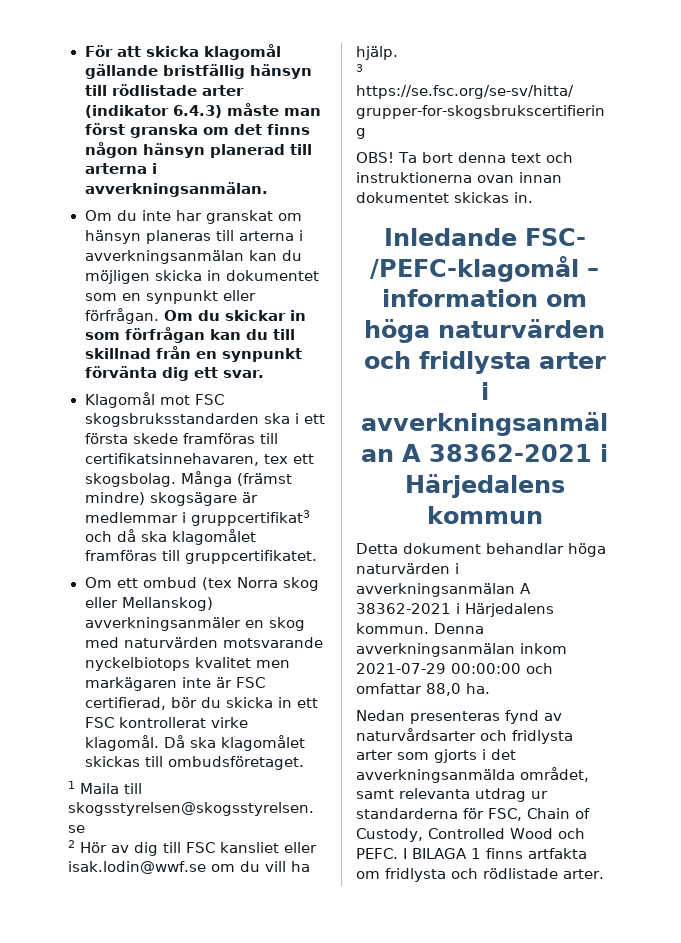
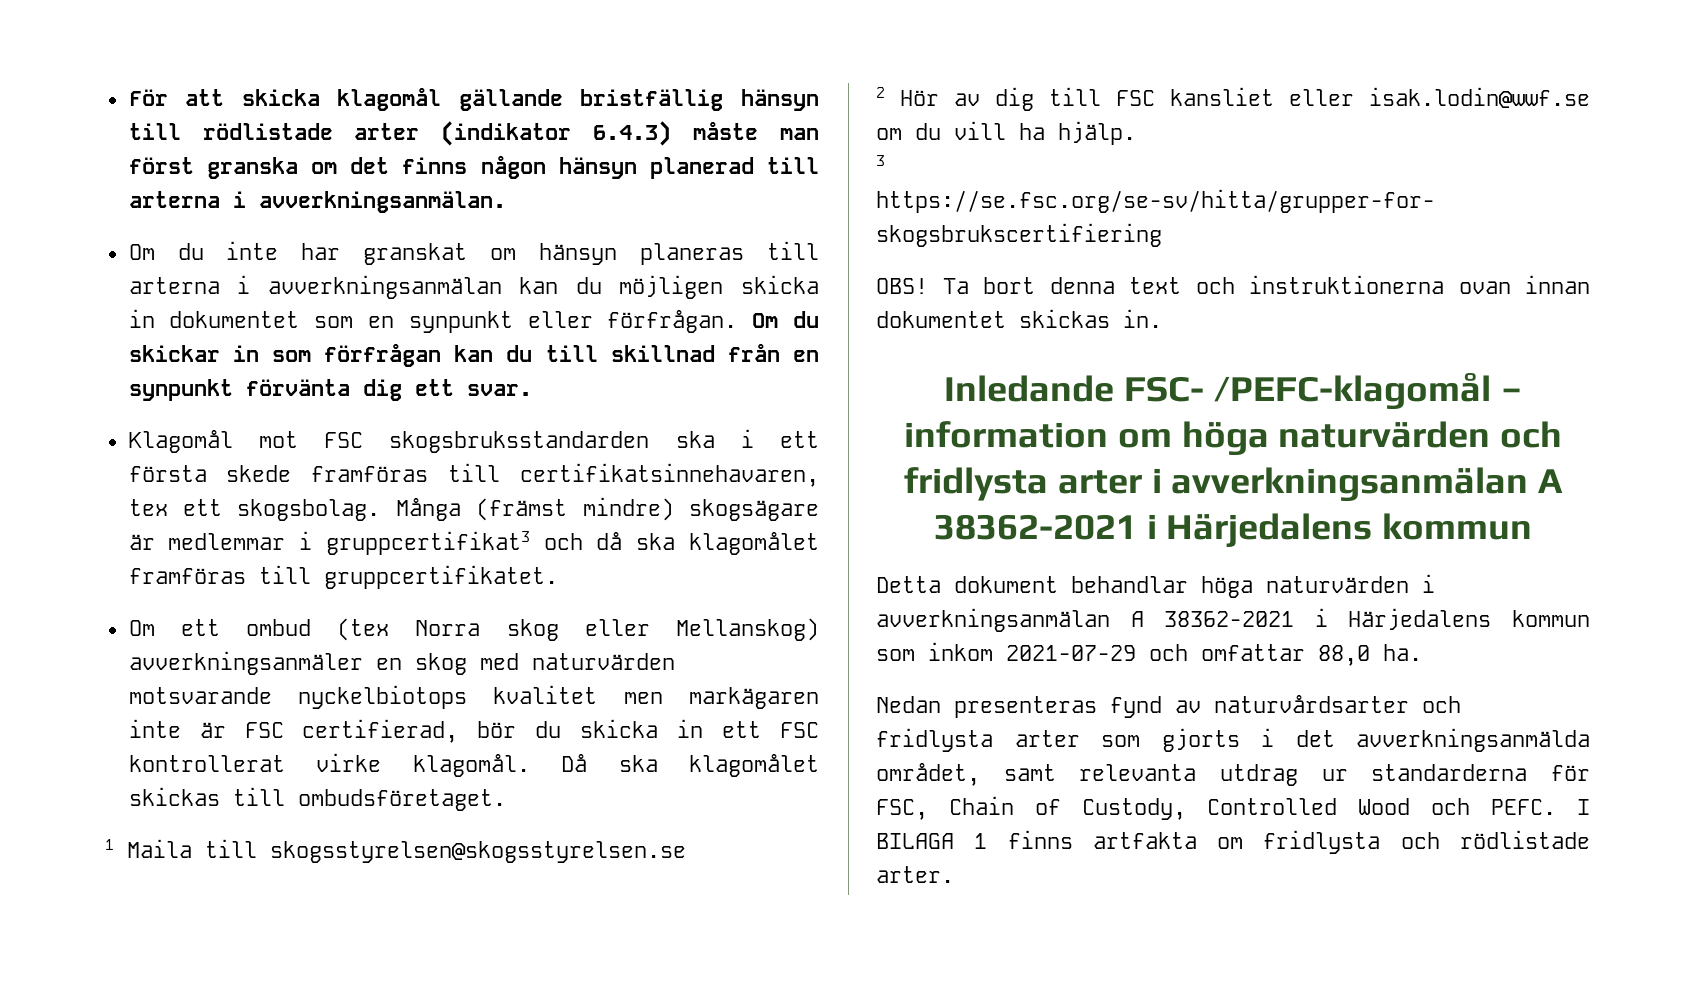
[356,623,484,634] [356,643,515,657] kommun. Denna avverkningsanmälan -> [1512,610,1590,627] [876,649,915,661] kommun som
[451,663,521,674] 00:00:00 -> (1136, 653) none

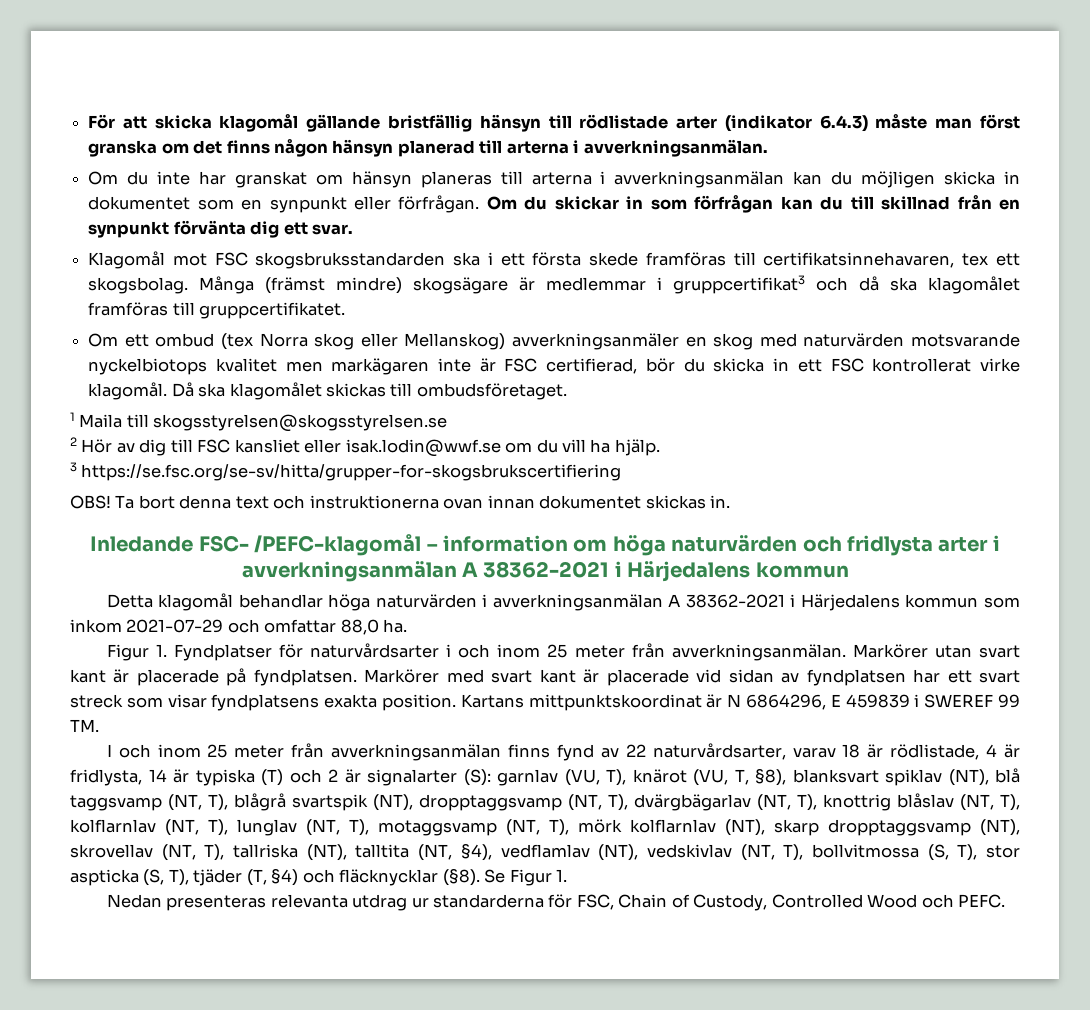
[954,576,1058,593] dokument -> [158,593,234,611] klagomål
[876,695,1461,718] [876,728,1590,752] [876,763,1056,786] Nedan presenteras fynd av naturvårdsarter och fridlysta arter som gjorts i det avverkningsanmälda området, samt -> [106,643,1020,661] [70,668,1021,686] [70,694,1020,711] [70,719,99,732] [106,743,1021,761] [70,768,1020,786] [70,793,1020,811] [70,819,1020,836] [70,844,1020,861] [70,869,568,886] [106,894,267,911] Figur 1. Fyndplatser för naturvårdsarter i och inom 25 meter från avverkningsanmälan. Markörer utan svart kant är placerade på fyndplatsen. Markörer med svart kant är placerade vid sidan av fyndplatsen har ett svart streck som visar fyndplatsens exakta position. Kartans mittpunktskoordinat är N 6864296, E 459839 i SWEREF 99 TM. // I och inom 25 meter från avverkningsanmälan finns fynd av 22 naturvårdsarter, varav 18 är rödlistade, 4 är fridlysta, 14 är typiska (T) och 2 är signalarter (S): garnlav (VU, T), knärot (VU, T, §8), blanksvart spiklav (NT), blå taggsvamp (NT, T), blågrå svartspik (NT), dropptaggsvamp (NT, T), dvärgbägarlav (NT, T), knottrig blåslav (NT, T), kolflarnlav (NT, T), lunglav (NT, T), motaggsvamp (NT, T), mörk kolflarnlav (NT), skarp dropptaggsvamp (NT), skrovellav (NT, T), tallriska (NT), talltita (NT, §4), vedflamlav (NT), vedskivlav (NT, T), bollvitmossa (S, T), stor aspticka (S, T), tjäder (T, §4) och fläcknycklar (§8). Se Figur 1. // Nedan presenteras
[1577,799,1590,815] [876,830,1590,854] [876,866,954,883] I BILAGA 1 finns artfakta om fridlysta och rödlistade arter. -> (1006, 901) none

